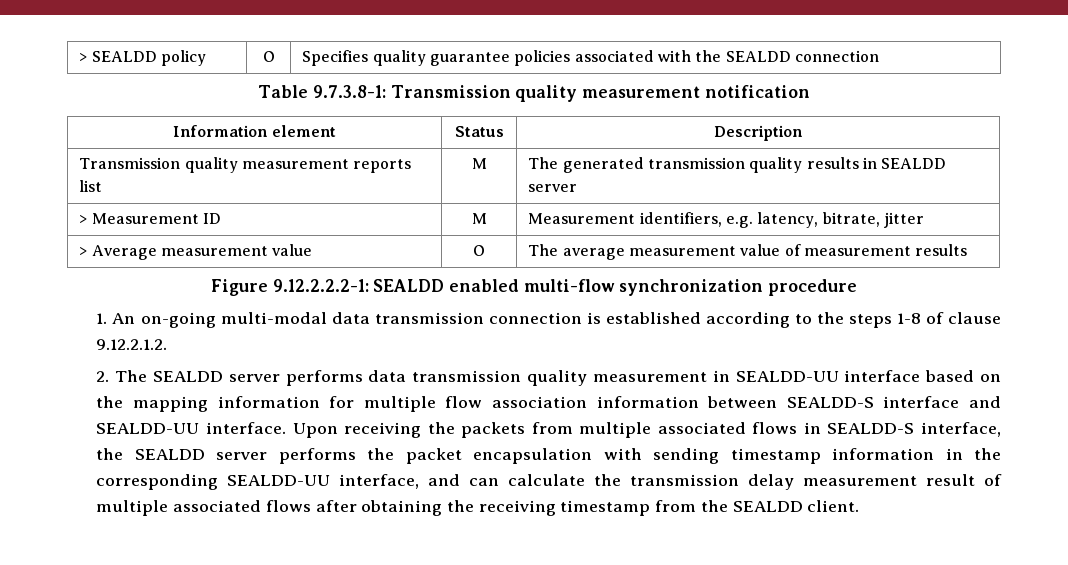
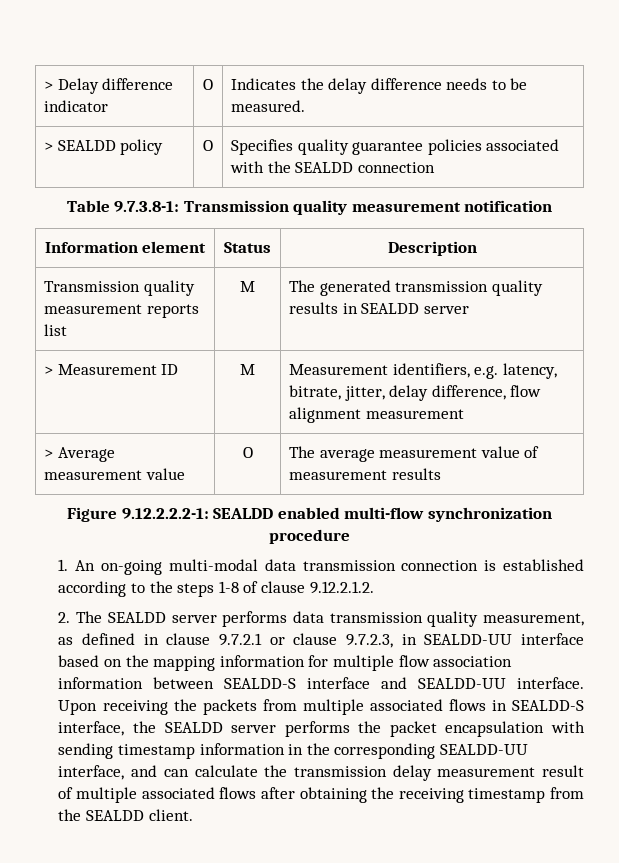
[79,53,88,62] > -> [43,78,174,94] [43,100,108,112] [203,79,213,90] [230,78,528,94] [230,100,305,112] [43,142,53,151] > Delay difference indicator | O | Indicates the delay difference needs to be measured. // >
[883,212,924,228] jitter -> [344,385,542,401] [288,407,464,423] jitter, delay difference, flow alignment measurement
[592,372,707,382] measurement -> [482,613,584,626] [58,633,394,648] measurement, as defined in clause 9.7.2.1 or clause 9.7.2.3,

